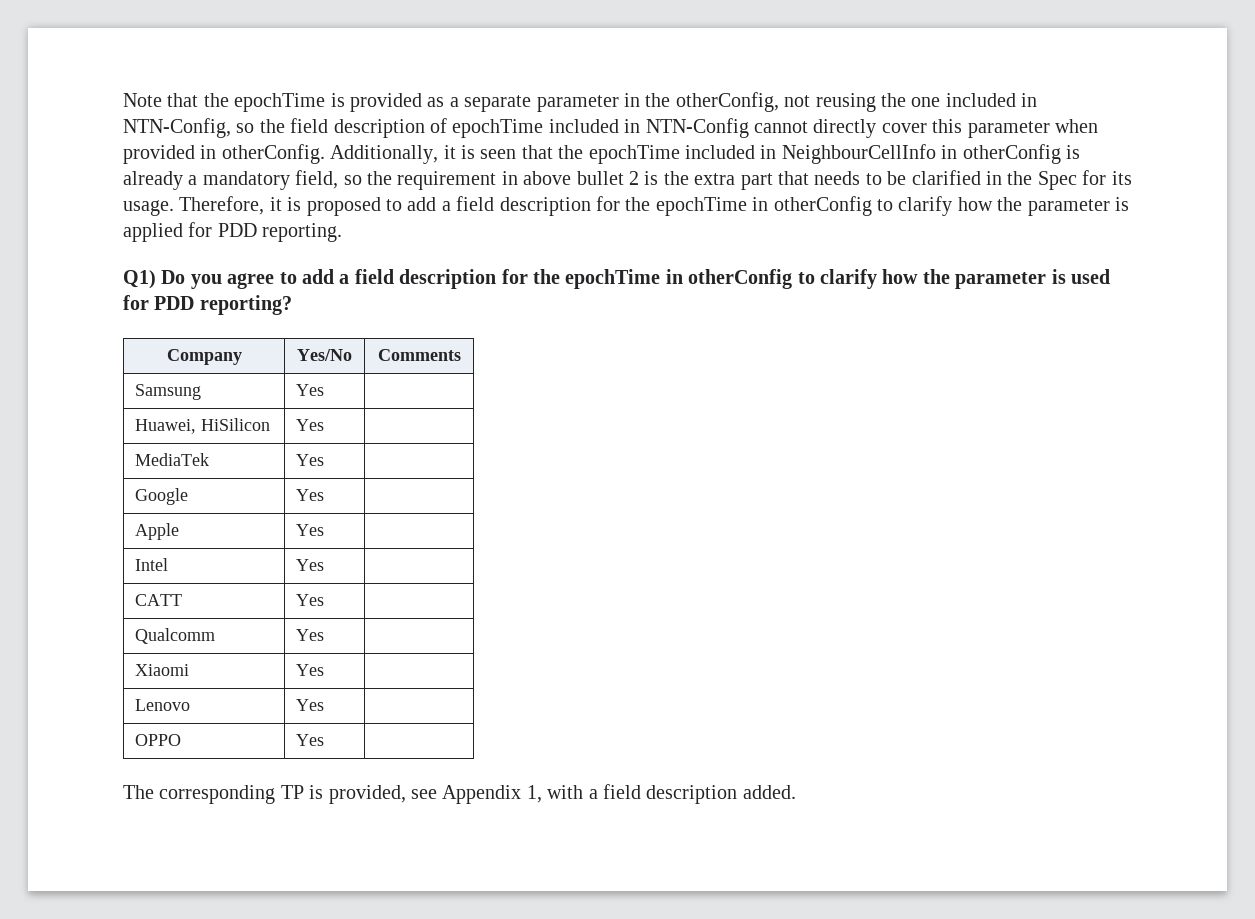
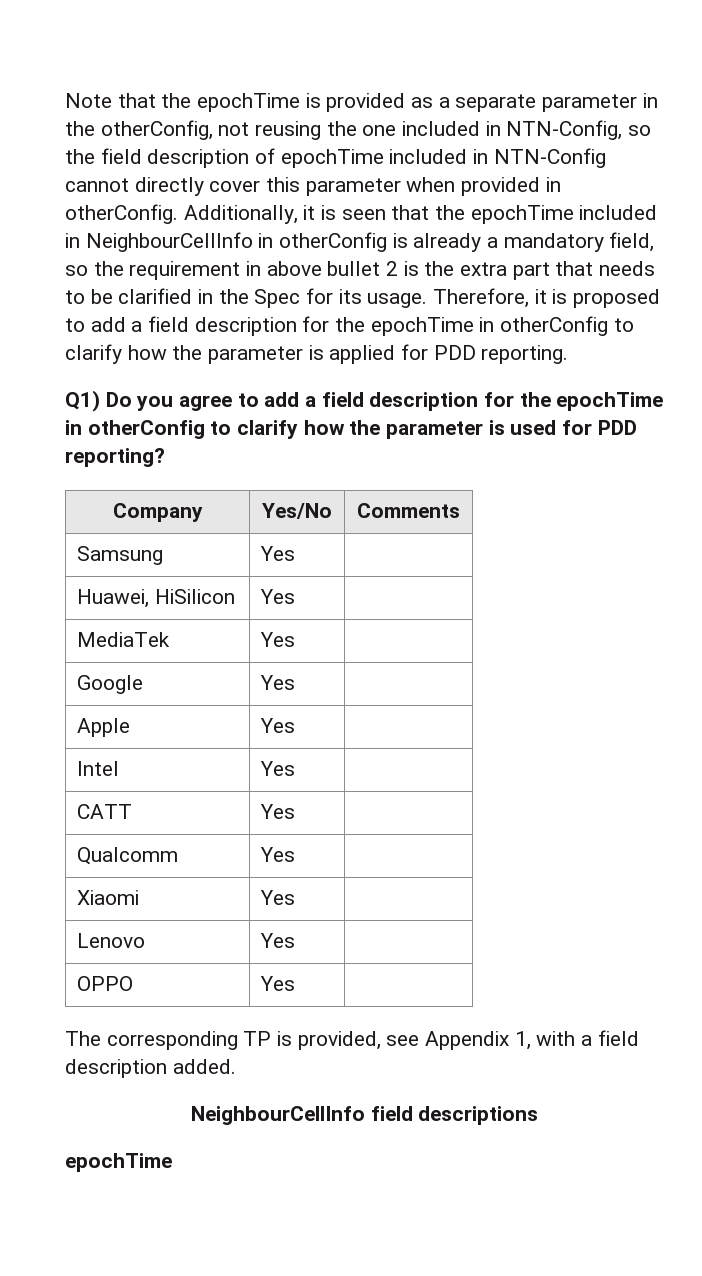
(796, 792) none -> [190,1106,539,1125] [65,1153,172,1172] // NeighbourCellInfo field descriptions // epochTime

